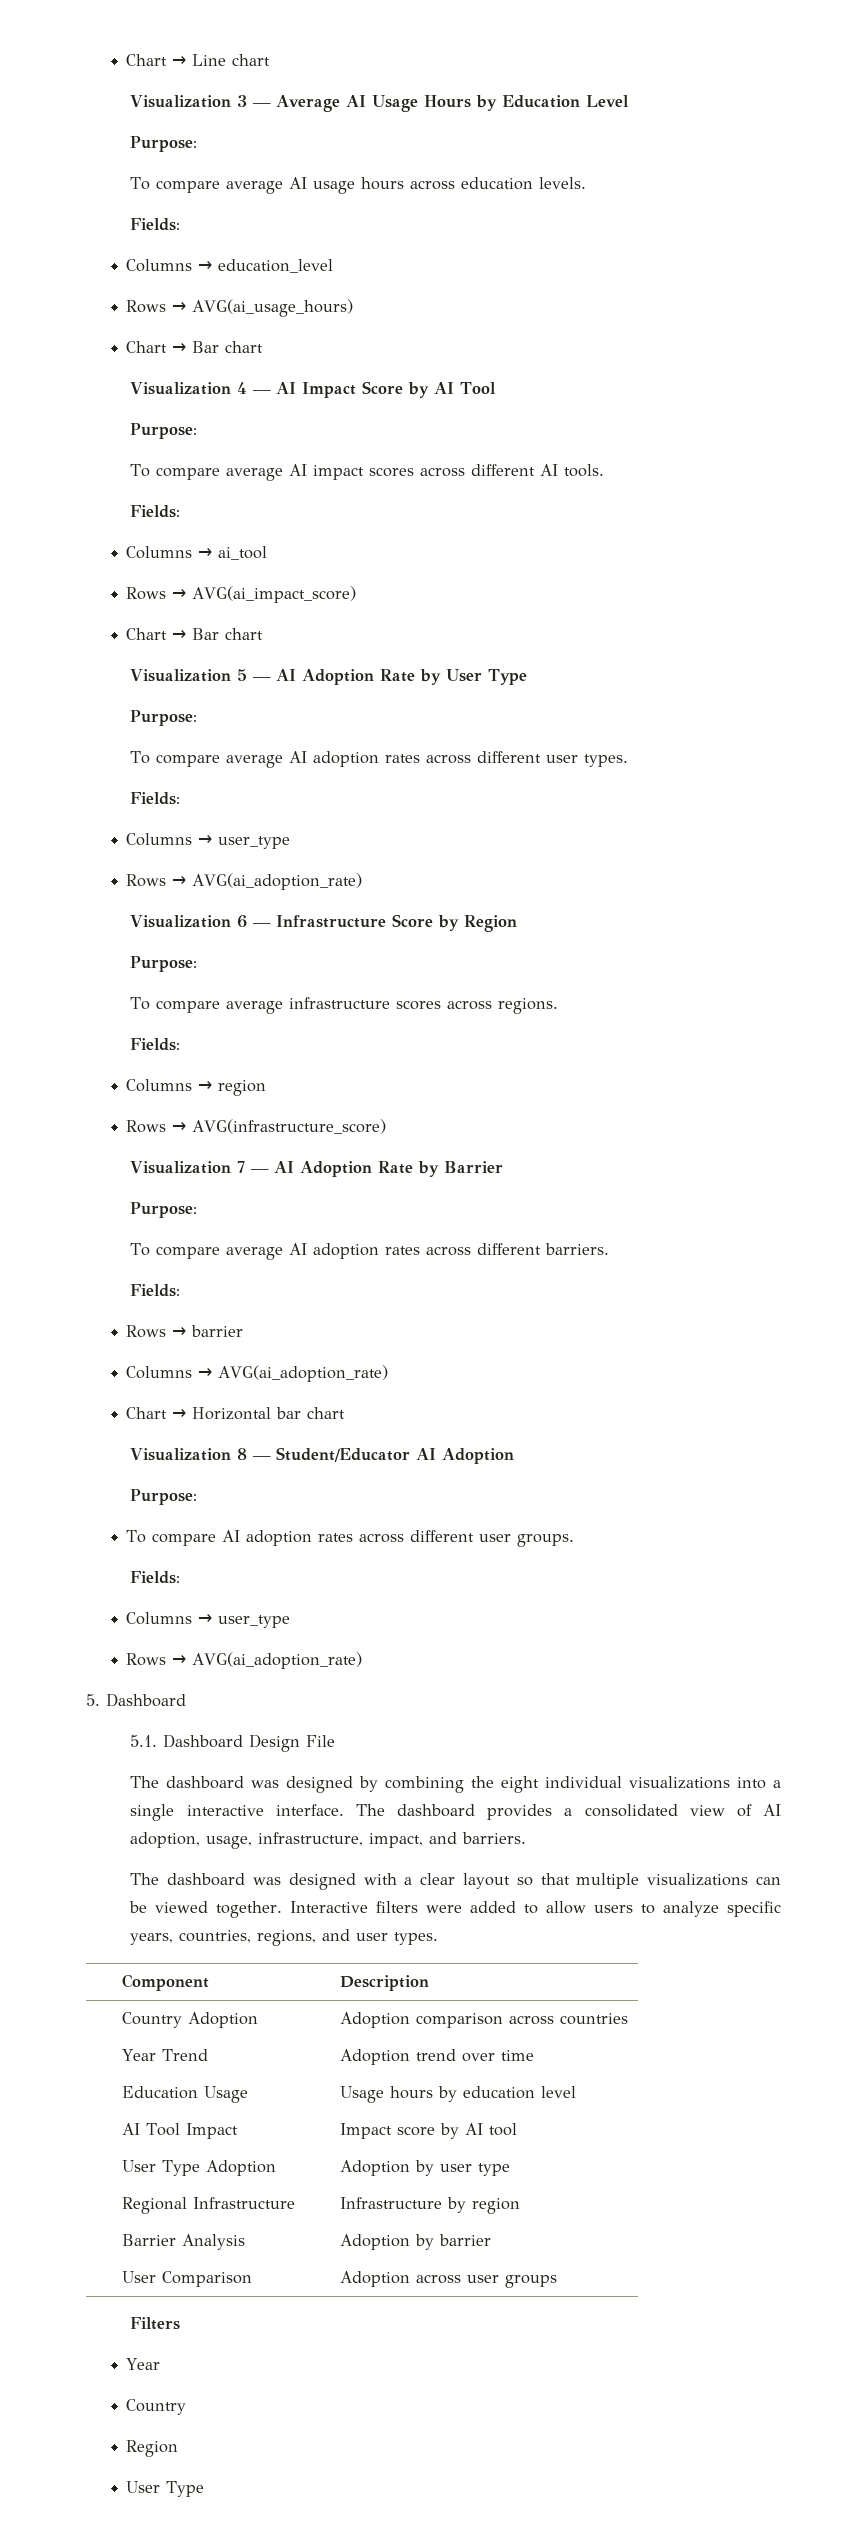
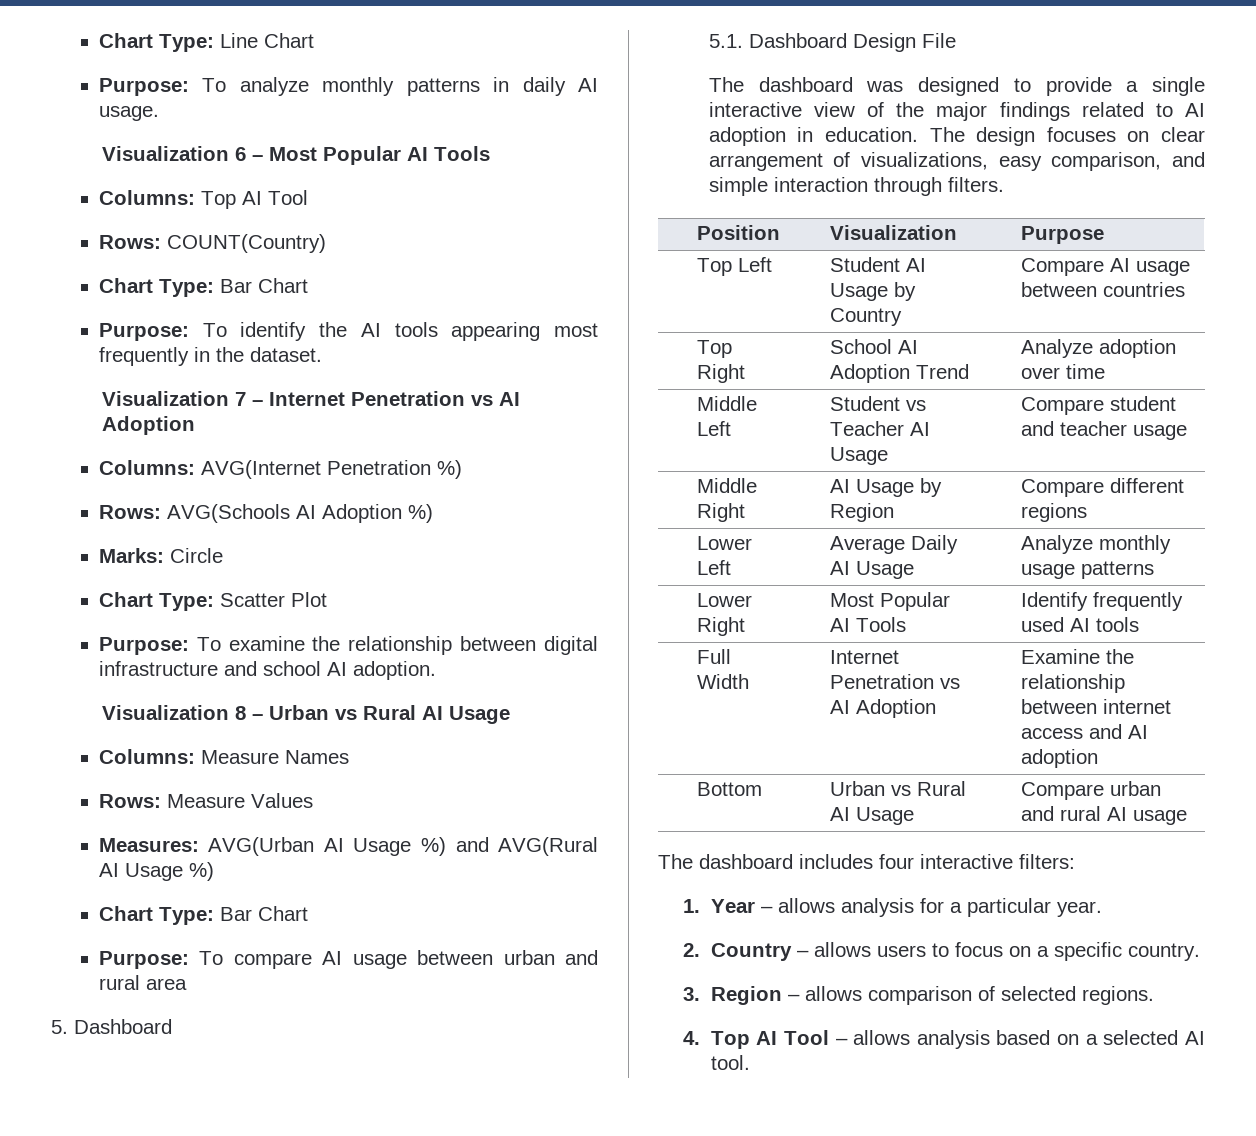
[126,54,271,66] [130,95,630,112] [130,136,198,152] [130,177,587,194] [130,218,181,231] [126,259,334,273] [126,299,354,317] [126,341,264,353] [130,381,497,398] [130,423,198,439] [130,464,605,481] [130,505,181,518] [126,546,268,560] [126,586,357,603] [126,628,264,640] [130,669,528,685] [130,710,198,726] [130,751,629,768] [130,792,181,805] [126,833,291,849] [126,873,363,890] [130,914,518,932] [130,956,198,972] [130,997,559,1014] [130,1038,181,1051] [126,1079,267,1096] [126,1119,387,1134] [130,1161,504,1177] [130,1202,198,1218] [130,1243,610,1260] [130,1284,181,1297] [126,1325,244,1338] [126,1365,389,1382] [126,1407,346,1420] [130,1447,515,1464] [130,1489,198,1505] Chart → Line chart // Visualization 3 — Average AI Usage Hours by Education Level // Purpose: // To compare average AI usage hours across education levels. // Fields: // Columns → education_level // Rows → AVG(ai_usage_hours) // Chart → Bar chart // Visualization 4 — AI Impact Score by AI Tool // Purpose: // To compare average AI impact scores across different AI tools. // Fields: // Columns → ai_tool // Rows → AVG(ai_impact_score) // Chart → Bar chart // Visualization 5 — AI Adoption Rate by User Type // Purpose: // To compare average AI adoption rates across different user types. // Fields: // Columns → user_type // Rows → AVG(ai_adoption_rate) // Visualization 6 — Infrastructure Score by Region // Purpose: // To compare average infrastructure scores across regions. // Fields: // Columns → region // Rows → AVG(infrastructure_score) // Visualization 7 — AI Adoption Rate by Barrier // Purpose: // To compare average AI adoption rates across different barriers. // Fields: // Rows → barrier // Columns → AVG(ai_adoption_rate) // Chart → Horizontal bar chart // Visualization 8 — Student/Educator AI Adoption // Purpose: // -> [98,33,314,52] [98,77,598,96] [98,106,159,121] [101,146,490,165] [98,190,308,209] [98,234,326,253] [98,278,308,297] [98,322,598,341] [98,347,322,366] [101,391,520,406] [101,416,195,435] [98,460,462,479] [98,504,433,523] [98,548,223,563] [98,592,327,611] [98,636,598,655] [98,661,436,680] [101,705,510,724] [98,749,349,764] [98,793,313,808] [98,837,598,856] [98,862,214,881] [98,906,308,925] [98,951,189,969] Chart Type: Line Chart // Purpose: To analyze monthly patterns in daily AI usage. // Visualization 6 – Most Popular AI Tools // Columns: Top AI Tool // Rows: COUNT(Country) // Chart Type: Bar Chart // Purpose: To identify the AI tools appearing most frequently in the dataset. // Visualization 7 – Internet Penetration vs AI Adoption // Columns: AVG(Internet Penetration %) // Rows: AVG(Schools AI Adoption %) // Marks: Circle // Chart Type: Scatter Plot // Purpose: To examine the relationship between digital infrastructure and school AI adoption. // Visualization 8 – Urban vs Rural AI Usage // Columns: Measure Names // Rows: Measure Values // Measures: AVG(Urban AI Usage %) and AVG(Rural AI Usage %) // Chart Type: Bar Chart // Purpose:
[246,1530,575,1547] [130,1571,181,1584] [126,1612,291,1628] [126,1652,363,1669] adoption rates across different user groups. // Fields: // Columns → user_type // Rows → AVG(ai_adoption_rate) -> [352,950,598,969] [98,975,187,990] usage between urban and rural area
[359,1776,781,1793] [130,1804,781,1821] [130,1832,527,1849] [130,1873,781,1890] [129,1901,781,1918] [130,1929,439,1946] [121,1974,209,1991] [339,1975,429,1991] [121,2012,258,2028] [339,2012,628,2028] [121,2049,208,2061] [339,2049,534,2065] [121,2086,248,2103] [339,2086,576,2103] [121,2123,238,2139] [339,2123,517,2139] [121,2160,276,2176] [339,2160,510,2176] [121,2197,295,2214] [339,2197,520,2214] [121,2234,245,2250] [339,2234,491,2250] [121,2271,252,2287] [339,2271,557,2288] [130,2317,181,2330] [126,2358,161,2370] [126,2399,187,2415] [126,2440,179,2457] [126,2481,205,2497] by combining the eight individual visualizations into a single interactive interface. The dashboard provides a consolidated view of AI adoption, usage, infrastructure, impact, and barriers. // The dashboard was designed with a clear layout so that multiple visualizations can be viewed together. Interactive filters were added to allow users to analyze specific years, countries, regions, and user types. // Component | Description // Country Adoption | Adoption comparison across countries // Year Trend | Adoption trend over time // Education Usage | Usage hours by education level // AI Tool Impact | Impact score by AI tool // User Type Adoption | Adoption by user type // Regional Infrastructure | Infrastructure by region // Barrier Analysis | Adoption by barrier // User Comparison | Adoption across user groups // Filters // Year // Country // Region // User Type -> [1013,77,1205,96] [708,102,1205,121] [708,127,1205,146] [708,152,1205,171] [708,177,1004,196] [696,225,780,240] [829,225,957,240] [1020,226,1104,244] [696,257,772,276] [829,257,926,272] [829,282,916,301] [829,308,902,326] [1020,258,1190,276] [1020,282,1185,297] [696,340,732,358] [696,364,745,383] [829,339,918,354] [829,364,969,383] [1020,339,1176,358] [1020,364,1105,379] [696,396,757,411] [696,421,731,436] [829,396,926,411] [829,421,930,436] [829,447,888,465] [1020,396,1176,415] [1020,421,1187,440] [696,478,757,493] [696,503,745,522] [829,478,942,497] [829,503,894,522] [1020,478,1184,497] [1020,503,1087,522] [696,536,752,550] [696,560,731,575] [829,535,958,554] [829,561,914,579] [1020,535,1171,554] [1020,561,1154,579] [696,593,752,607] [696,617,745,636] [829,592,950,611] [829,617,906,632] [1020,592,1183,611] [1020,617,1139,632] [696,649,731,664] [696,674,749,689] [829,650,899,664] [829,674,960,689] [829,699,936,718] [1020,649,1134,664] [1020,674,1125,693] [1020,699,1171,714] [1020,724,1148,739] [1020,749,1098,768] [696,782,762,796] [829,781,966,796] [829,807,914,825] [1020,781,1161,800] [1020,806,1187,825] [658,854,1075,869] [683,898,1102,917] [683,942,1200,961] [683,986,1154,1005] [683,1030,1205,1049] [710,1055,750,1070] to provide a single interactive view of the major findings related to AI adoption in education. The design focuses on clear arrangement of visualizations, easy comparison, and simple interaction through filters. // Position | Visualization | Purpose // Top Left | Student AI Usage by Country | Compare AI usage between countries // Top Right | School AI Adoption Trend | Analyze adoption over time // Middle Left | Student vs Teacher AI Usage | Compare student and teacher usage // Middle Right | AI Usage by Region | Compare different regions // Lower Left | Average Daily AI Usage | Analyze monthly usage patterns // Lower Right | Most Popular AI Tools | Identify frequently used AI tools // Full Width | Internet Penetration vs AI Adoption | Examine the relationship between internet access and AI adoption // Bottom | Urban vs Rural AI Usage | Compare urban and rural AI usage // The dashboard includes four interactive filters: // 1. Year – allows analysis for a particular year. // 2. Country – allows users to focus on a specific country. // 3. Region – allows comparison of selected regions. // 4. Top AI Tool – allows analysis based on a selected AI tool.

